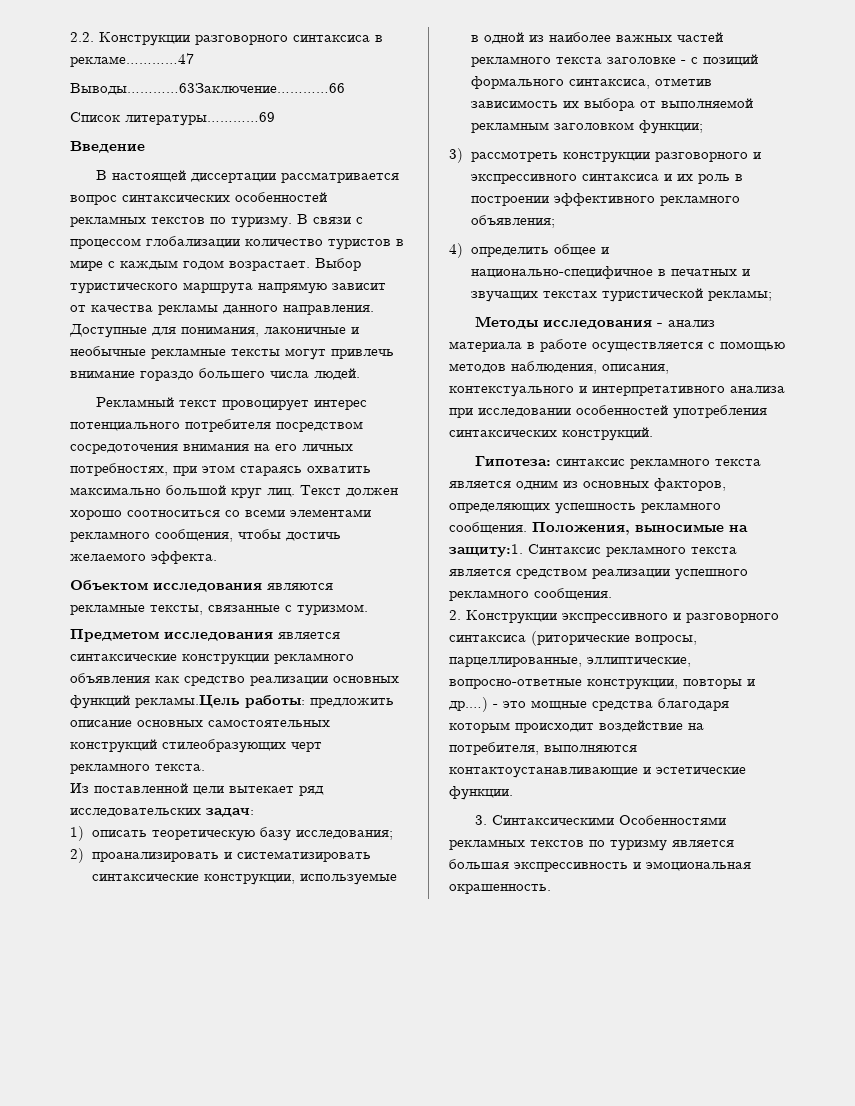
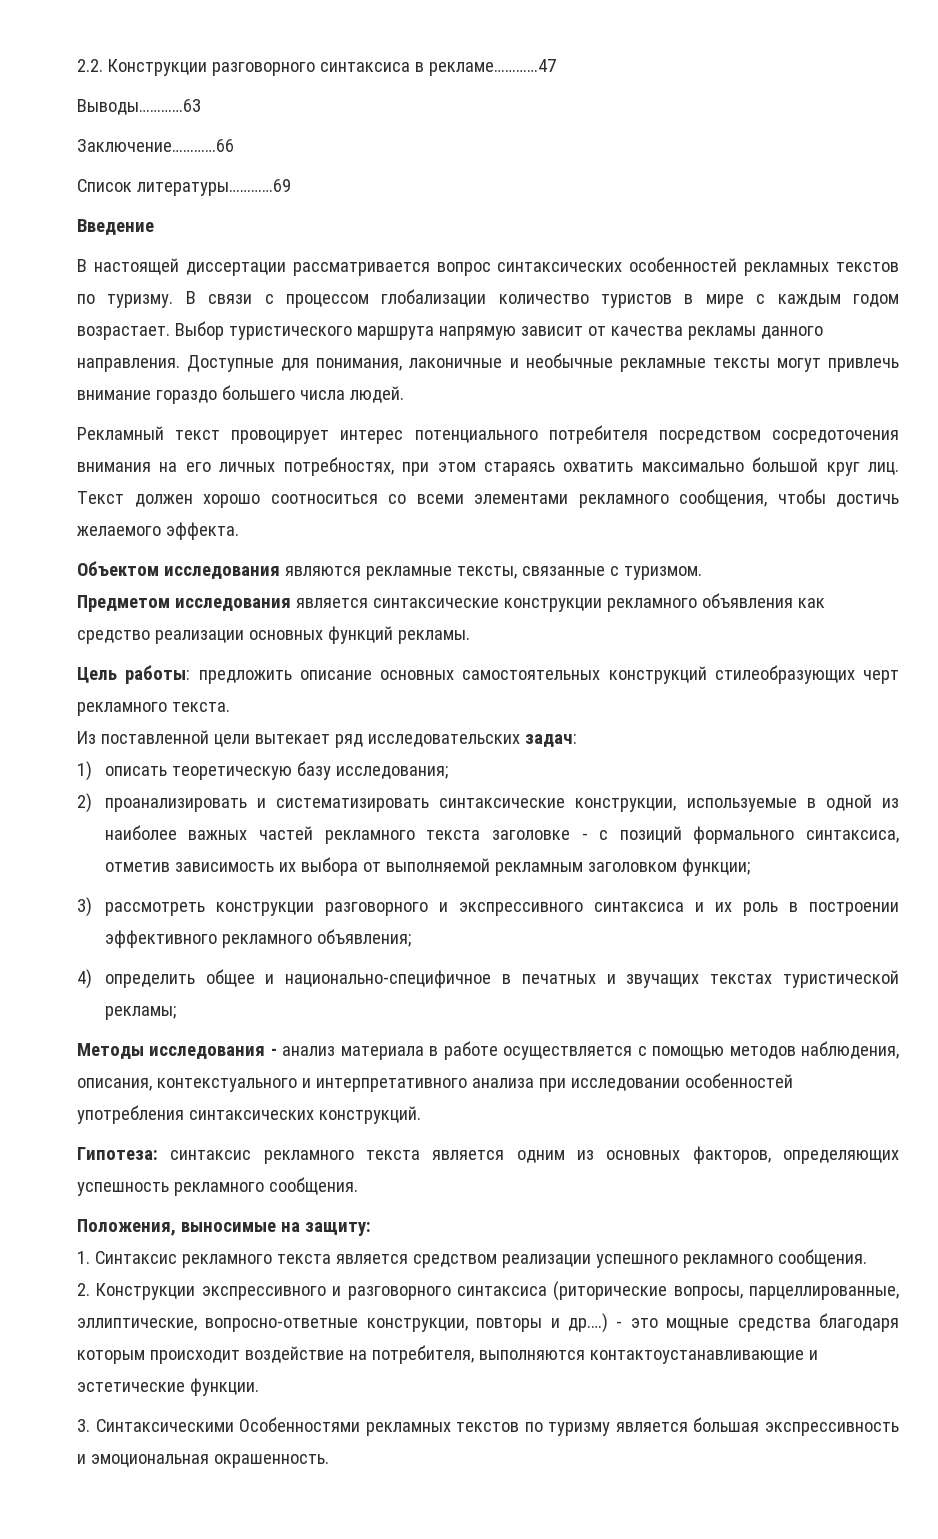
[70,83,345,95] Выводы…………63Заключение…………66 -> [77,99,201,115] [77,139,234,152] Выводы…………63 // Заключение…………66
[135,695,240,708] рекламы.Цель -> [397,630,470,644] [77,667,117,683] рекламы. // Цель
(527, 528) none -> (358, 1186) //
[449,544,523,557] защиту:1. -> [304,1222,371,1236] [77,1251,90,1264] защиту: // 1.

